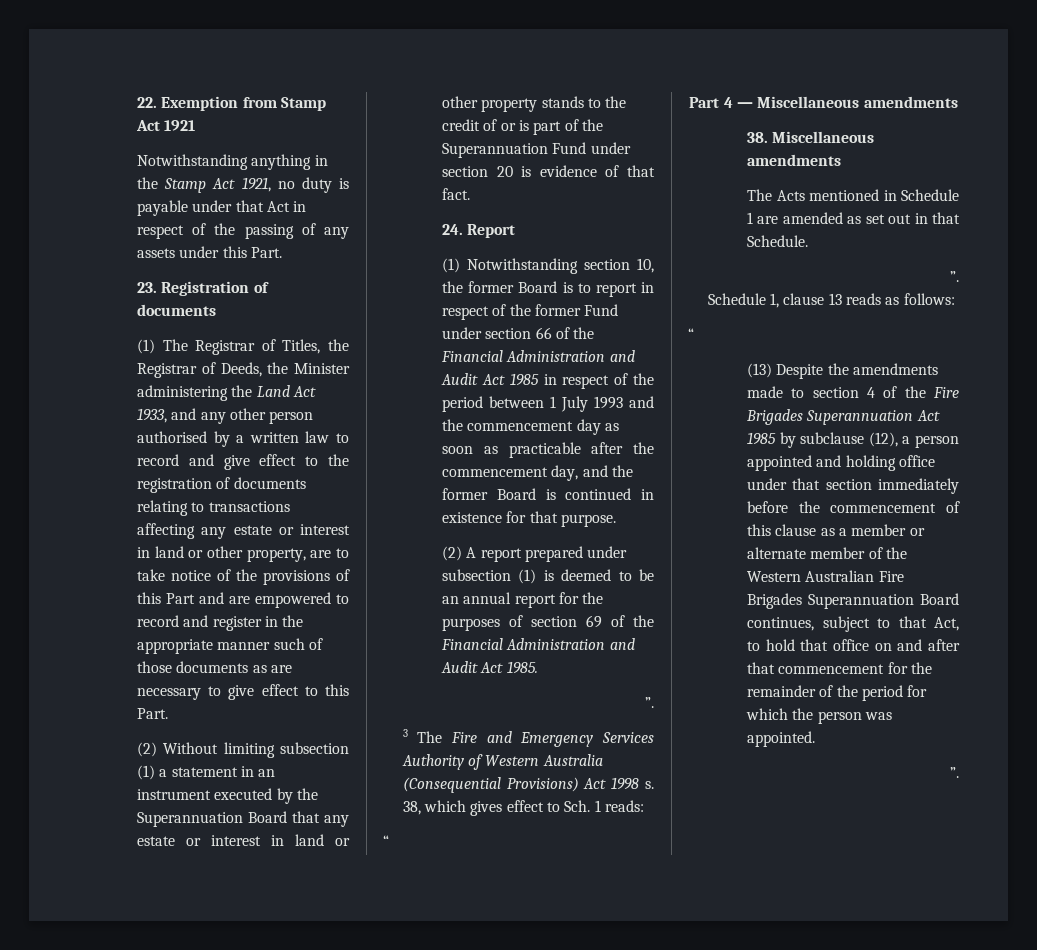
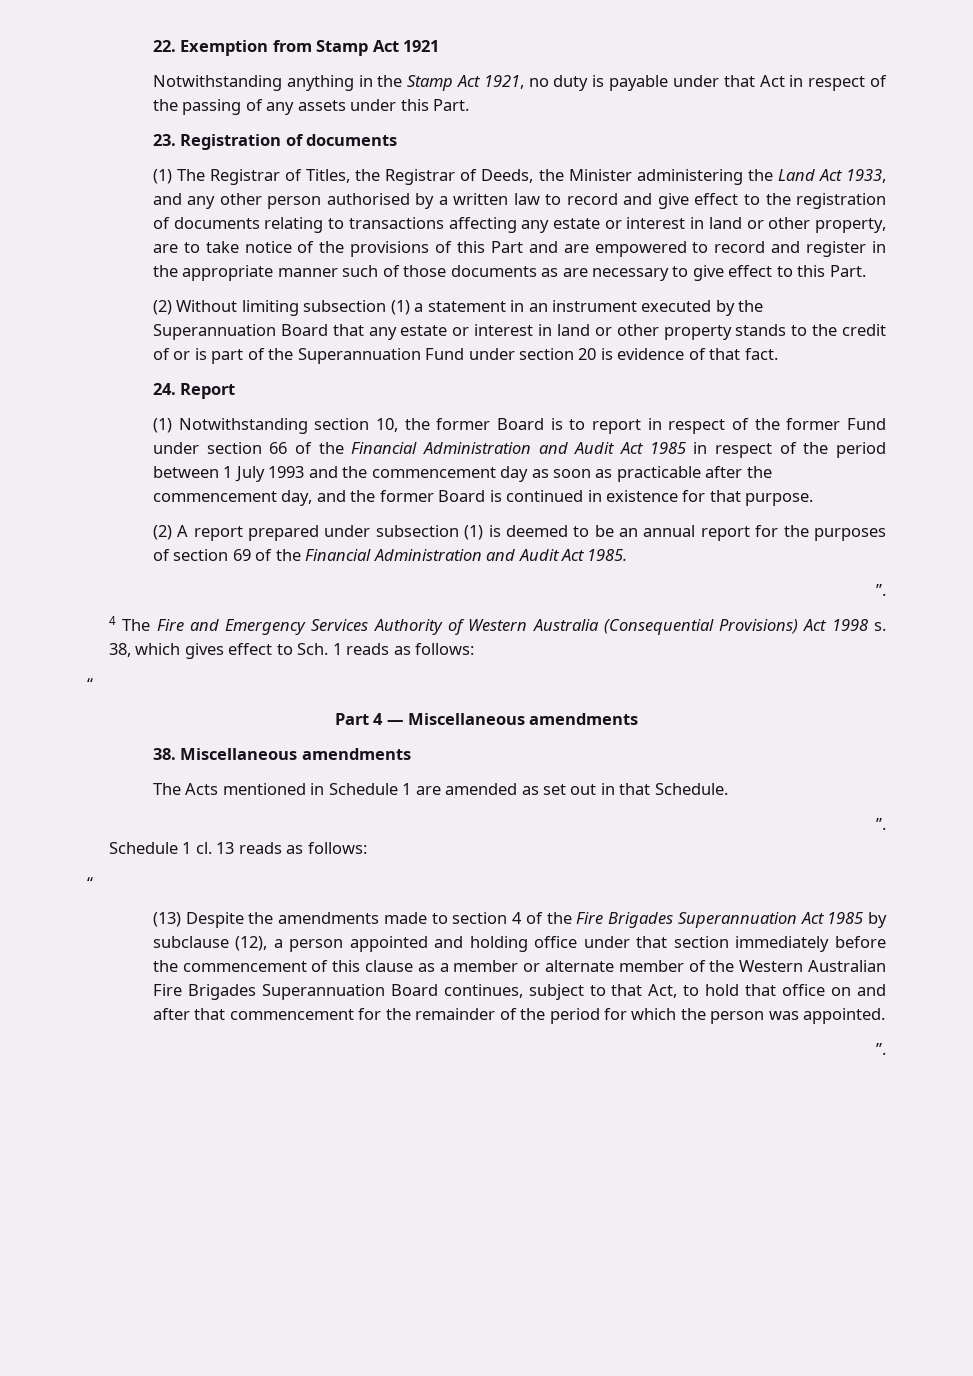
[402,729,408,737] 3 -> [108,616,116,625] 4
[604,800,644,812] reads: -> [346,643,475,655] reads as follows:
[770,293,825,308] 1, clause -> [182,842,212,854] 1 cl.

